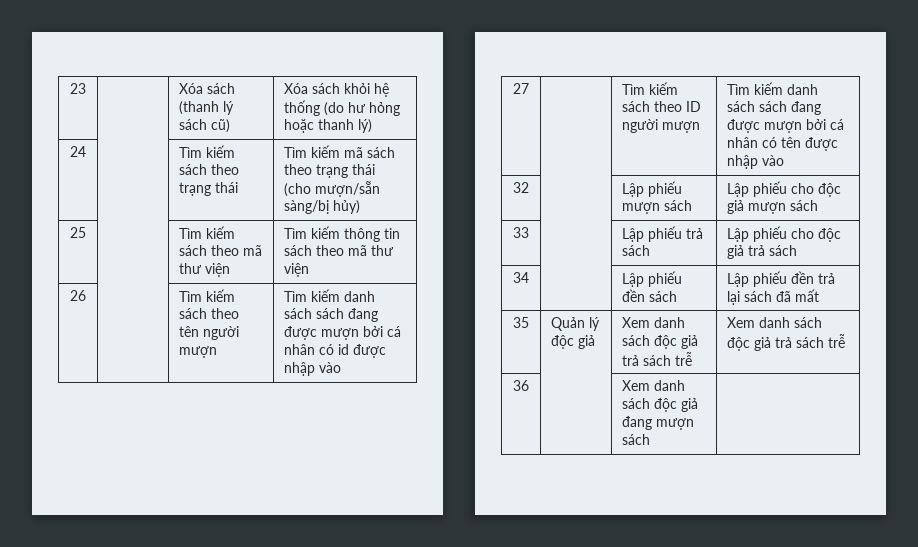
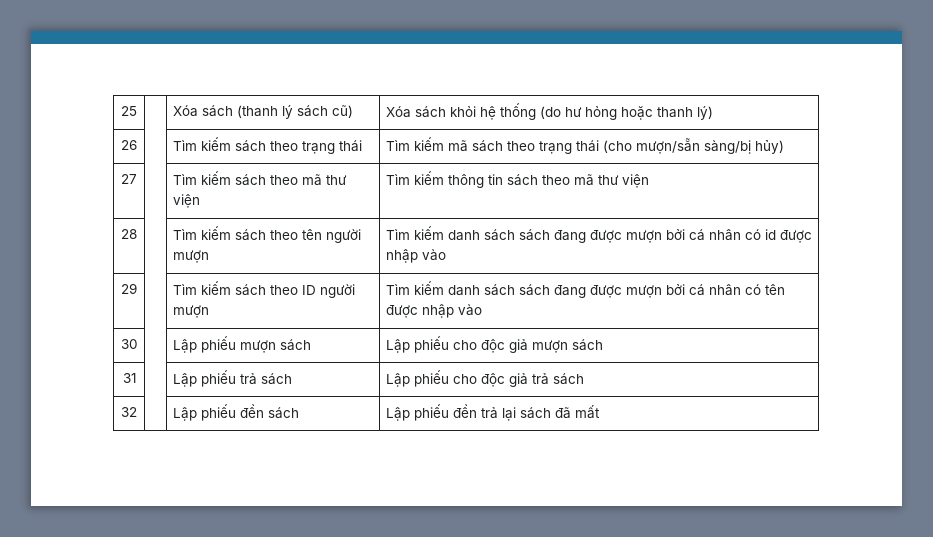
[70,83,86,94] 23 -> [121,106,137,116] 25
[70,146,86,157] 24 -> [121,140,137,150] 26
[70,227,86,238] 25 -> [121,174,137,184] 27
[70,290,86,301] 26 -> [121,229,137,239] 28
[513,83,529,94] 27 -> [121,283,137,294] 29
[513,182,529,193] 32 -> [120,339,138,349] 30
[513,227,529,238] 33 -> [122,373,136,383] 31
[513,272,529,283] 34 -> [121,407,137,417] 32
[513,317,529,328] [551,317,601,331] [551,335,596,349] [622,317,686,328] [622,335,699,349] [622,352,693,366] [727,317,823,328] [727,334,846,351] [513,380,529,391] [622,380,686,391] [622,398,699,412] [622,416,695,430] [622,434,651,445] // 35 | Quản lý độc giả | Xem danh sách độc giả trả sách trễ | Xem danh sách độc giả trả sách trễ // 36 | | Xem danh sách độc giả đang mượn sách | -> (600, 412) none

